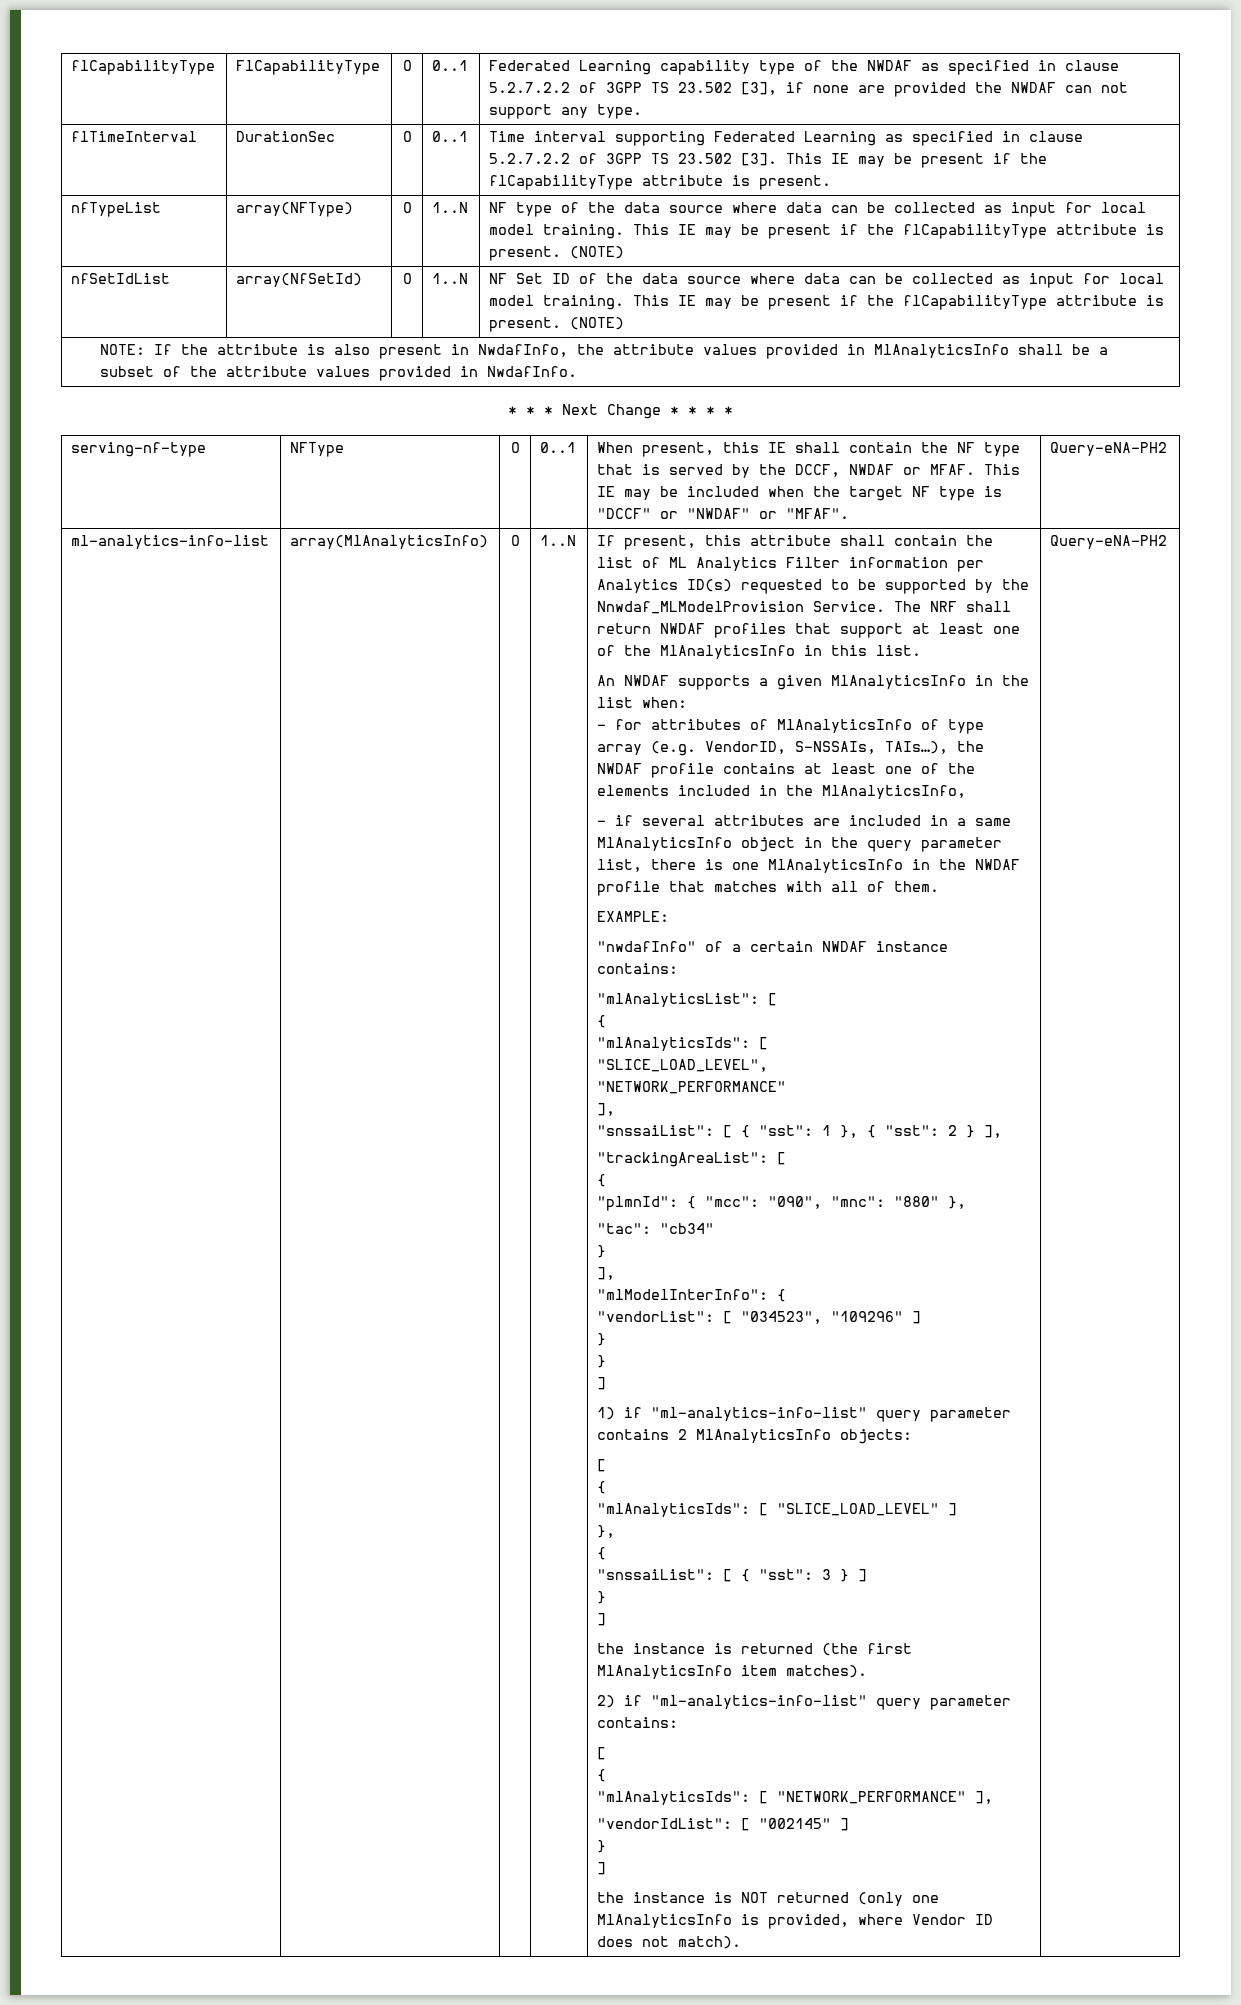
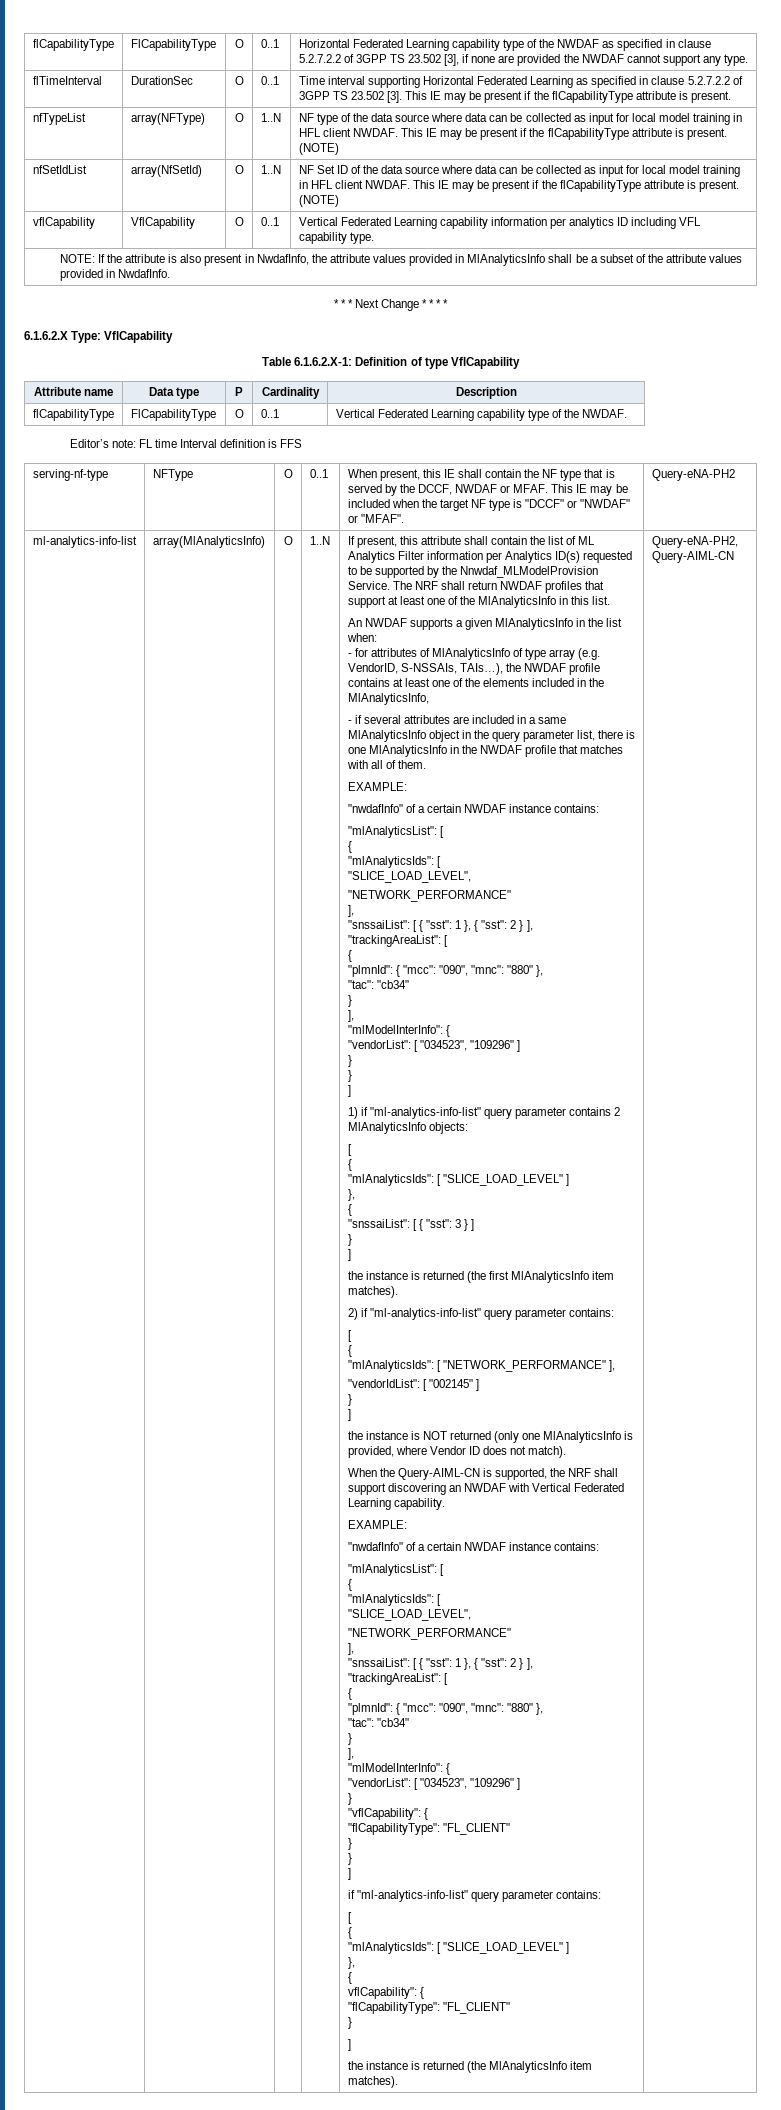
[71,60,216,75] [236,60,381,75] [402,60,412,71] [432,60,469,71] flCapabilityType | FlCapabilityType | O | 0..1 | -> [32,39,114,51] [130,39,216,51] [234,39,244,48] [260,39,279,48] [298,39,350,48] flCapabilityType | FlCapabilityType | O | 0..1 | Horizontal
[1065,82,1129,93] can not -> [626,54,661,63] cannot
(706, 138) none -> [422,76,474,85] Horizontal
[543,224,625,239] training. -> [693,113,743,125] [298,128,398,137] training in HFL client NWDAF.
[543,295,625,310] training. -> [703,165,741,177] [298,180,410,189] training in HFL client NWDAF.
(625, 323) none -> [32,217,95,229] [130,217,195,229] [234,217,244,226] [260,217,279,226] [298,217,702,229] [298,232,374,244] // vflCapability | VflCapability | O | 0..1 | Vertical Federated Learning capability information per analytics ID including VFL capability type.
(733, 410) none -> [24,331,174,343] [262,357,520,369] [33,387,114,396] [148,387,200,399] [235,387,243,396] [261,387,320,399] [455,387,517,399] [32,409,114,421] [130,409,216,421] [234,409,244,418] [260,409,279,418] [335,409,628,421] [69,439,303,448] // 6.1.6.2.X Type: VflCapability // Table 6.1.6.2.X-1: Definition of type VflCapability // Attribute name | Data type | P | Cardinality | Description // flCapabilityType | FlCapabilityType | O | 0..1 | Vertical Federated Learning capability type of the NWDAF. // Editor’s note: FL time Interval definition is FFS
[1050,535,1168,549] | Query-eNA-PH2 -> [347,1468,619,1480] [347,1483,625,1495] [347,1498,445,1510] [347,1520,407,1529] [347,1542,600,1551] [347,1564,444,1576] [347,1579,352,1591] [347,1594,441,1606] [347,1609,471,1621] [347,1628,511,1640] [347,1643,354,1655] [347,1658,533,1670] [347,1673,448,1685] [347,1688,352,1700] [347,1703,544,1715] [347,1718,409,1727] [347,1733,352,1745] [347,1748,354,1760] [347,1763,450,1775] [347,1778,520,1790] [347,1793,352,1805] [347,1808,428,1820] [347,1823,510,1835] [347,1838,352,1850] [347,1853,352,1865] [347,1868,351,1880] [347,1890,601,1902] [347,1912,352,1924] [347,1927,352,1939] [347,1942,569,1954] [347,1957,355,1969] [347,1972,352,1984] [347,1987,424,1999] [347,2002,510,2014] [347,2017,352,2029] [347,2039,351,2051] [347,2061,593,2073] [347,2076,398,2088] [651,536,738,548] [651,551,734,563] // When the Query-AIML-CN is supported, the NRF shall support discovering an NWDAF with Vertical Federated Learning capability. // EXAMPLE: // "nwdafInfo" of a certain NWDAF instance contains: // "mlAnalyticsList": [ // { // "mlAnalyticsIds": [ // "SLICE_LOAD_LEVEL", // "NETWORK_PERFORMANCE" // ], // "snssaiList": [ { "sst": 1 }, { "sst": 2 } ], // "trackingAreaList": [ // { // "plmnId": { "mcc": "090", "mnc": "880" }, // "tac": "cb34" // } // ], // "mlModelInterInfo": { // "vendorList": [ "034523", "109296" ] // } // "vflCapability": { // "flCapabilityType": "FL_CLIENT" // } // } // ] // if "ml-analytics-info-list" query parameter contains: // [ // { // "mlAnalyticsIds": [ "SLICE_LOAD_LEVEL" ] // }, // { // vflCapability": { // "flCapabilityType": "FL_CLIENT" // } // ] // the instance is returned (the MlAnalyticsInfo item matches). | Query-eNA-PH2, Query-AIML-CN

